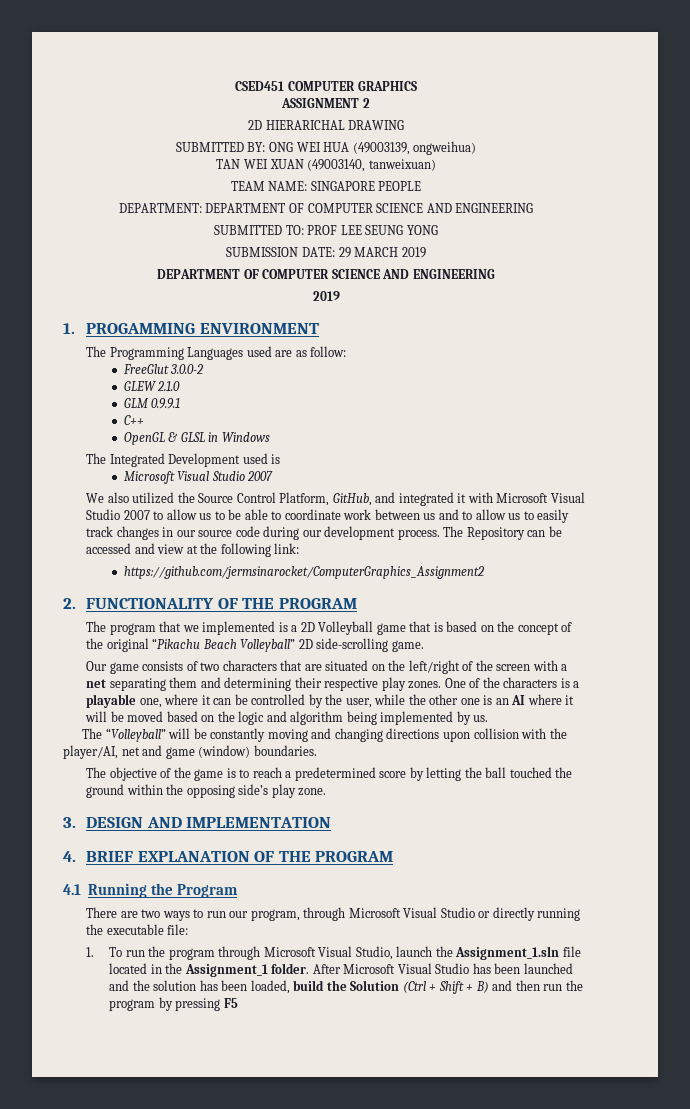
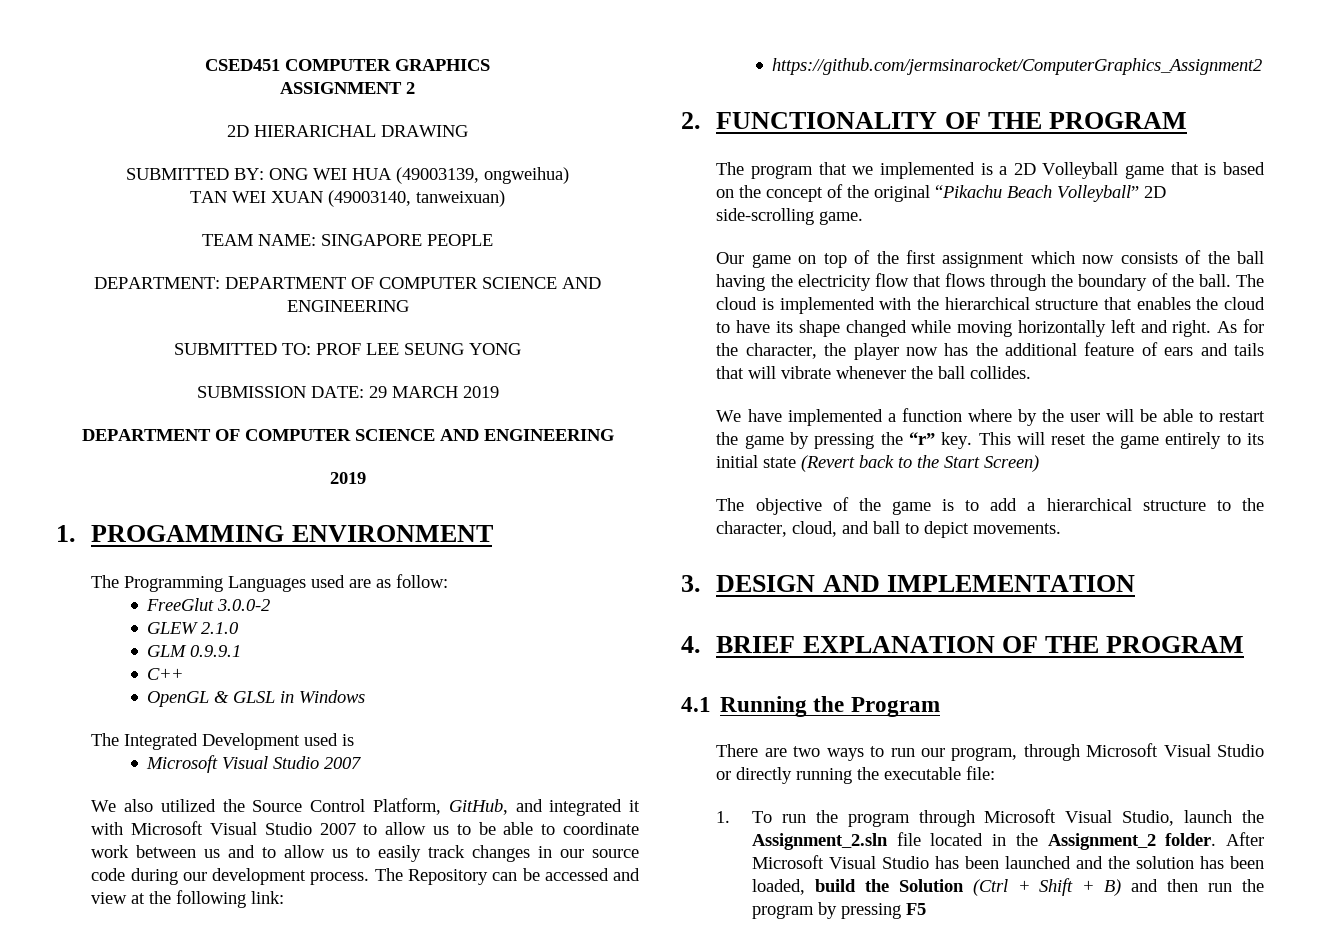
[142,660,568,674] [86,677,580,691] [86,694,575,708] [85,711,489,725] [82,728,567,742] [63,745,317,759] consists of two characters that are situated on the left/right of the screen with a net separating them and determining their respective play zones. One of the characters is a playable one, where it can be controlled by the user, while the other one is an AI where it will be moved based on the logic and algorithm being implemented by us. // The “Volleyball” will be constantly moving and changing directions upon collision with the player/AI, net and game (window) boundaries. -> [798,250,1264,268] [716,273,1264,291] [716,297,1265,314] [716,319,1264,337] [716,342,1264,360] [716,366,1032,379] [716,408,1265,426] [716,432,1264,449] [716,455,1040,472] on top of the first assignment which now consists of the ball having the electricity flow that flows through the boundary of the ball. The cloud is implemented with the hierarchical structure that enables the cloud to have its shape changed while moving horizontally left and right. As for the character, the player now has the additional feature of ears and tails that will vibrate whenever the ball collides. // We have implemented a function where by the user will be able to restart the game by pressing the “r” key. This will reset the game entirely to its initial state (Revert back to the Start Screen)
[252,767,573,781] [86,784,327,798] reach a predetermined score by letting the ball touched the ground within the opposing side’s play zone. -> [990,498,1264,511] [716,521,1062,538] add a hierarchical structure to the character, cloud, and ball to depict movements.
[455,946,560,960] Assignment_1.sln -> [751,833,888,850] Assignment_2.sln
[184,964,268,977] Assignment_1 -> [1047,833,1156,850] Assignment_2

